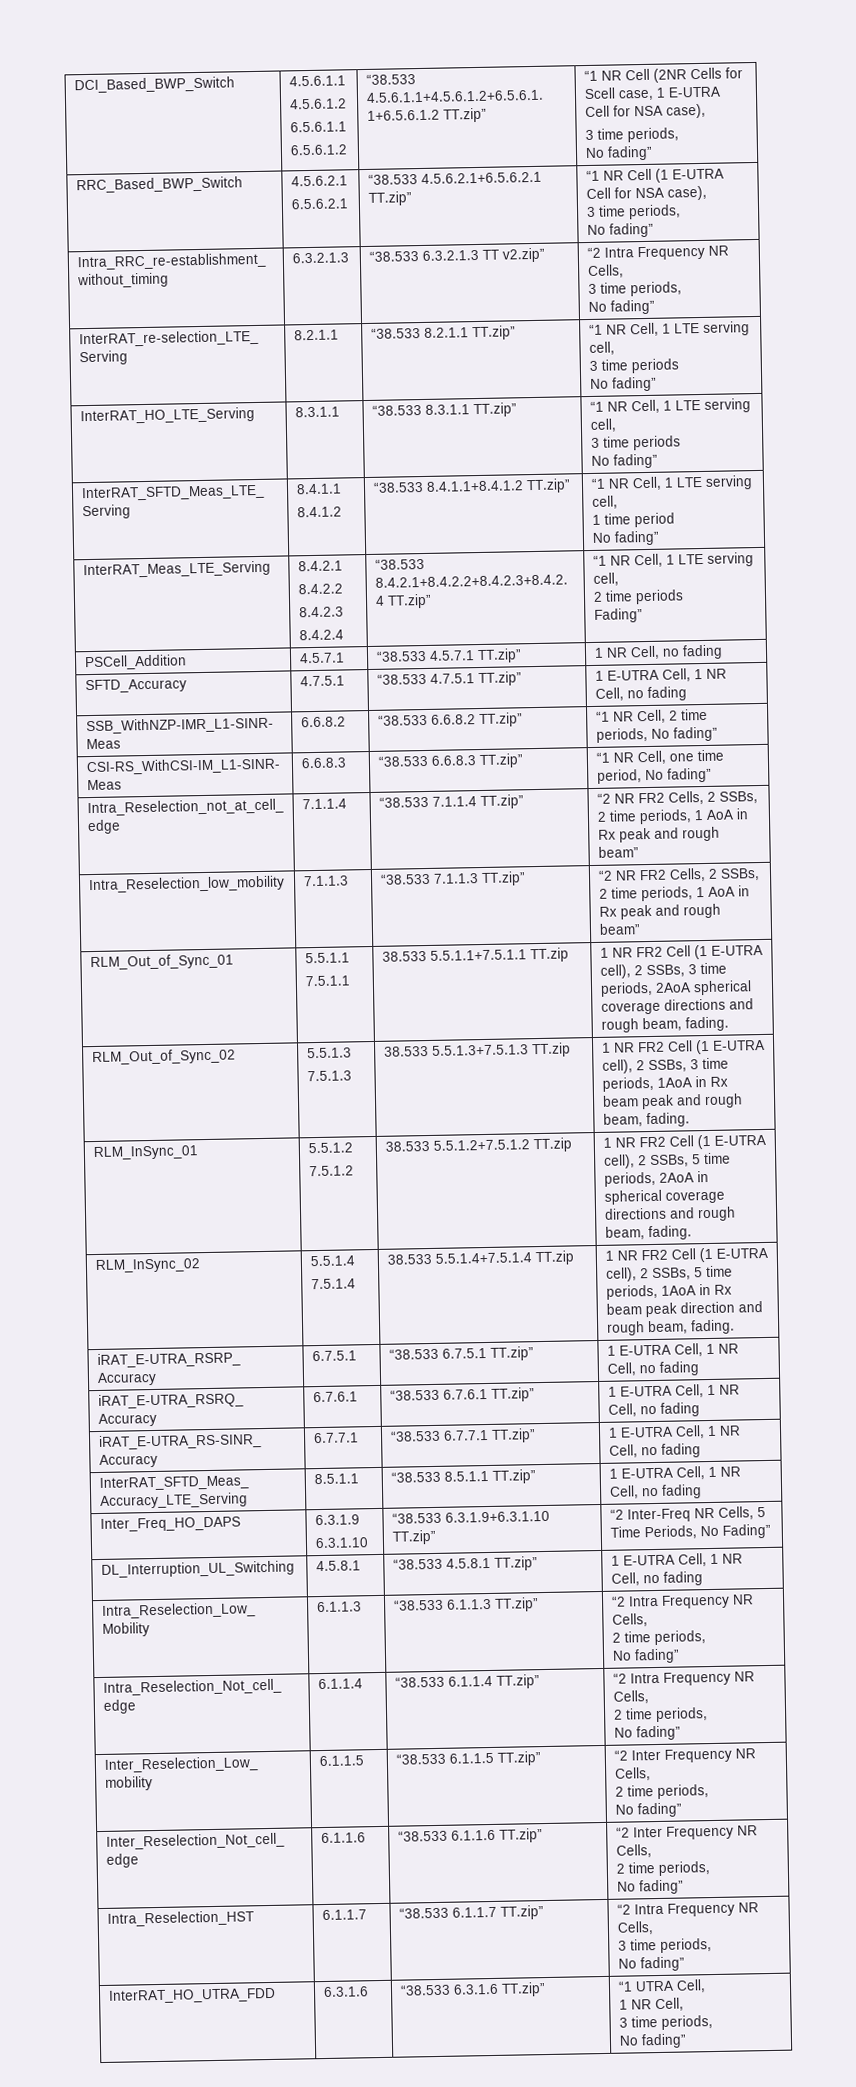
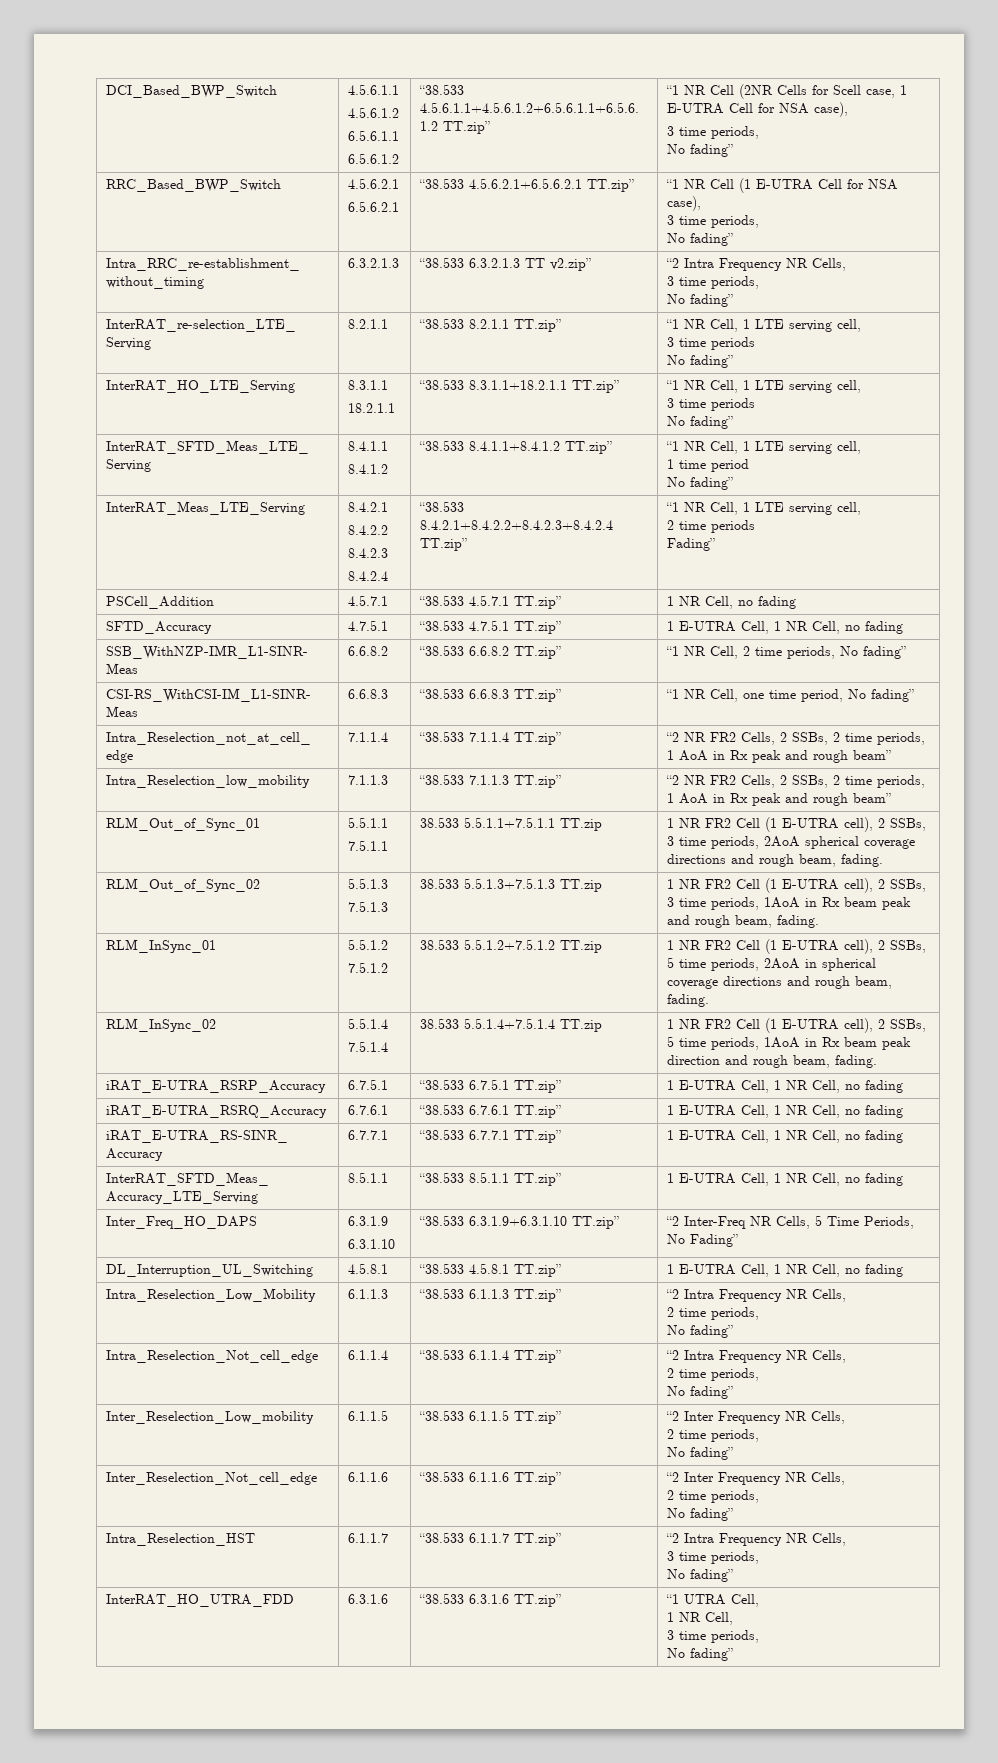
[371,404,470,416] | “38.533 8.3.1.1 -> [347,403,395,413] [418,379,567,390] // 18.2.1.1 | “38.533 8.3.1.1+18.2.1.1

